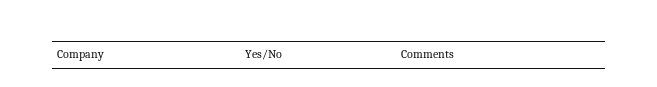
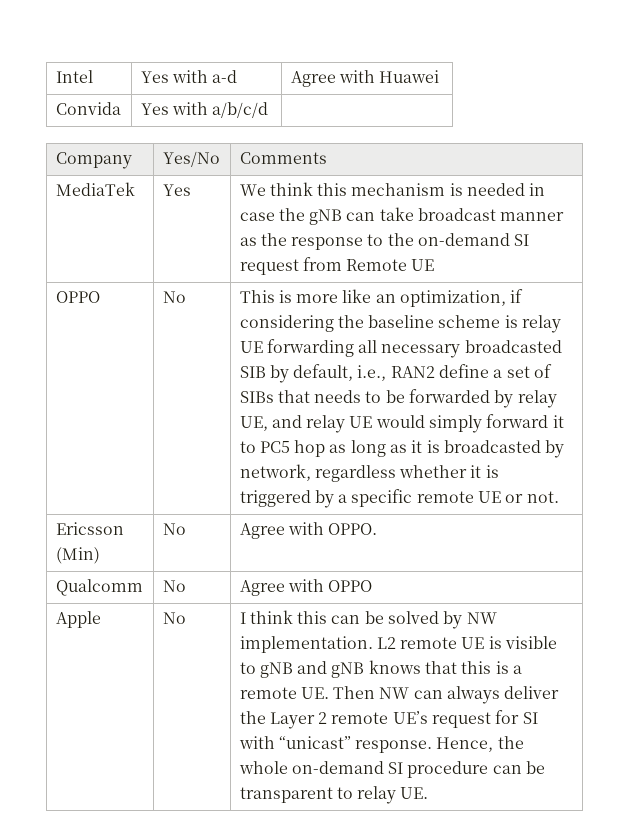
[57,50,105,61] [245,49,283,60] [401,50,455,58] Company | Yes/No | Comments -> [55,70,93,83] [140,70,238,83] [290,70,440,87] [55,102,121,115] [140,102,269,118] [55,152,132,169] [162,151,220,167] [239,152,327,164] [55,182,135,196] [162,184,191,196] [239,182,546,196] [239,207,565,225] [239,233,530,250] [239,257,435,275] [55,291,100,303] [162,291,186,303] [239,289,524,307] [239,315,562,333] [239,339,562,358] [239,364,553,383] [239,389,557,408] [239,414,564,433] [239,440,565,458] [239,464,499,482] [239,489,559,508] [55,522,124,535] [55,547,100,564] [162,523,186,535] [239,522,378,539] [55,579,143,596] [162,580,186,592] [239,579,373,596] [55,611,101,628] [162,612,186,624] [239,610,497,629] [239,636,558,653] [239,660,523,678] [239,686,560,704] [239,710,538,729] [238,736,524,753] [238,761,546,778] [239,786,429,804] Intel | Yes with a-d | Agree with Huawei // Convida | Yes with a/b/c/d | // Company | Yes/No | Comments // MediaTek | Yes | We think this mechanism is needed in case the gNB can take broadcast manner as the response to the on-demand SI request from Remote UE // OPPO | No | This is more like an optimization, if considering the baseline scheme is relay UE forwarding all necessary broadcasted SIB by default, i.e., RAN2 define a set of SIBs that needs to be forwarded by relay UE, and relay UE would simply forward it to PC5 hop as long as it is broadcasted by network, regardless whether it is triggered by a specific remote UE or not. // Ericsson (Min) | No | Agree with OPPO. // Qualcomm | No | Agree with OPPO // Apple | No | I think this can be solved by NW implementation. L2 remote UE is visible to gNB and gNB knows that this is a remote UE. Then NW can always deliver the Layer 2 remote UE’s request for SI with “unicast” response. Hence, the whole on-demand SI procedure can be transparent to relay UE.

